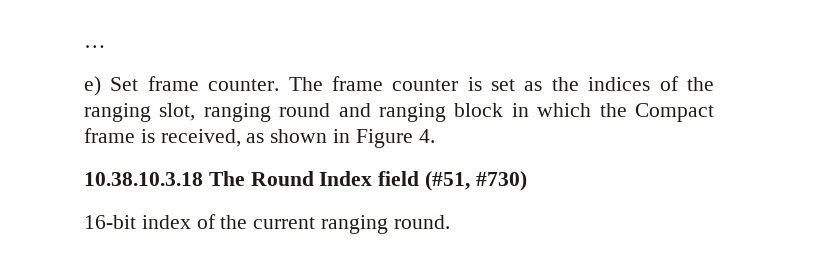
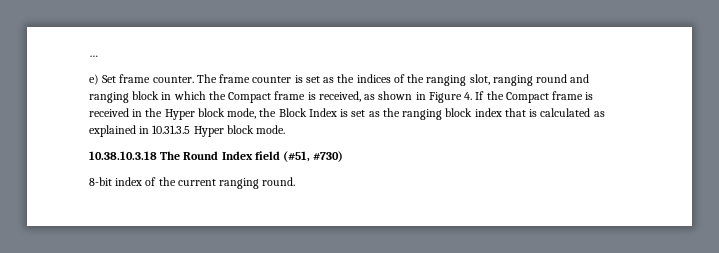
(435, 136) none -> [475,91,594,103] [89,108,605,120] [89,125,286,137] If the Compact frame is received in the Hyper block mode, the Block Index is set as the ranging block index that is calculated as explained in 10.31.3.5 Hyper block mode.
[84,215,136,229] 16-bit -> [89,177,112,186] 8-bit

